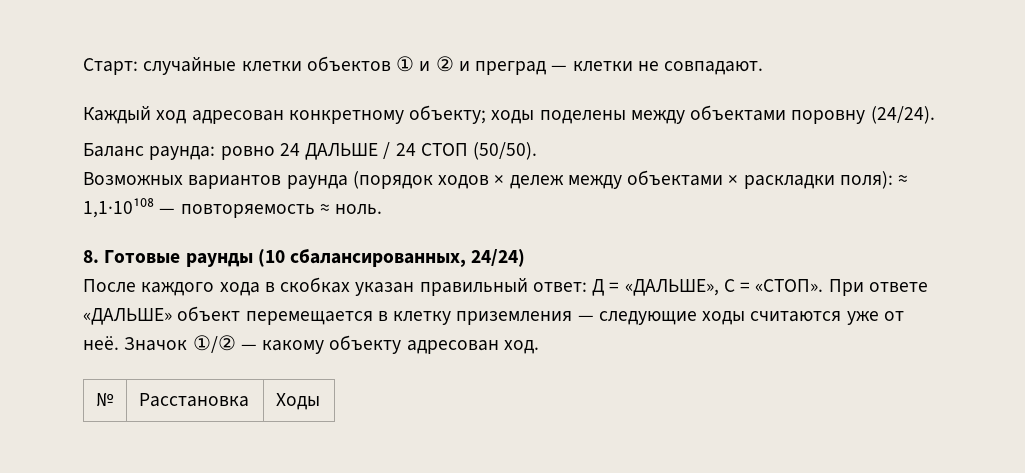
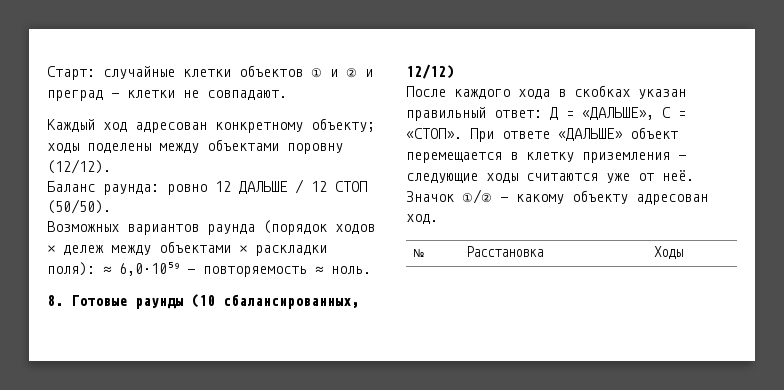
[870,106,935,124] (24/24). -> [47,159,111,174] (12/12).
[279,143,300,156] 24 -> [215,181,231,192] 12
[395,143,416,156] 24 -> [311,181,327,192] 12
[83,198,154,218] 1,1·10¹⁰⁸ -> [119,262,179,276] 6,0·10⁵⁹
[471,249,526,267] 24/24) -> [406,64,454,79] 12/12)

